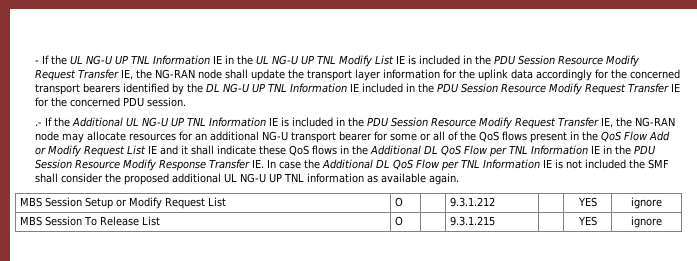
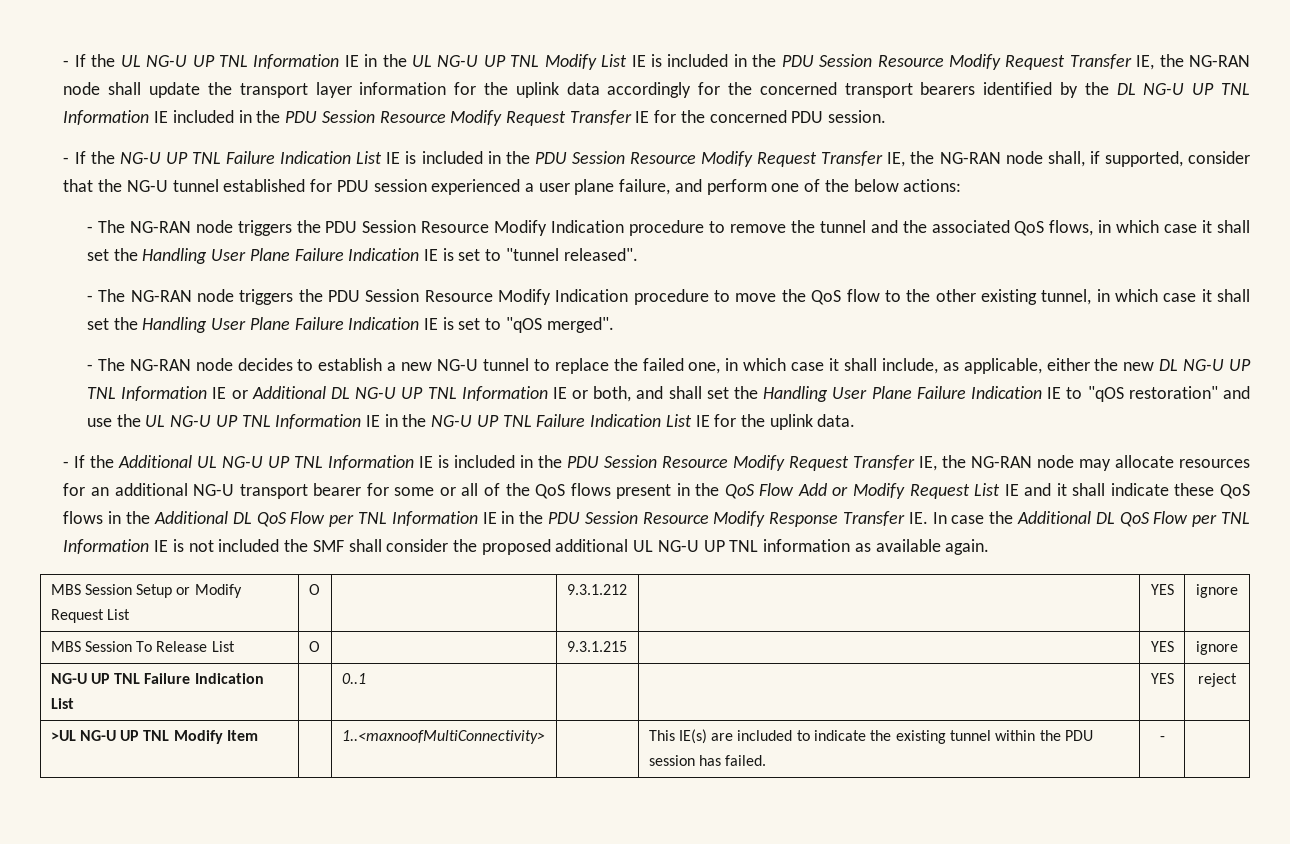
[35,122,43,126] .- -> [63,151,1250,167] [63,179,962,195] [86,220,1250,236] [86,248,638,264] [86,289,1250,305] [86,317,614,333] [86,358,1251,374] [86,386,1250,402] [86,414,856,430] [63,461,70,468] - If the NG-U UP TNL Failure Indication List IE is included in the PDU Session Resource Modify Request Transfer IE, the NG-RAN node shall, if supported, consider that the NG-U tunnel established for PDU session experienced a user plane failure, and perform one of the below actions: // - The NG-RAN node triggers the PDU Session Resource Modify Indication procedure to remove the tunnel and the associated QoS flows, in which case it shall set the Handling User Plane Failure Indication IE is set to "tunnel released". // - The NG-RAN node triggers the PDU Session Resource Modify Indication procedure to move the QoS flow to the other existing tunnel, in which case it shall set the Handling User Plane Failure Indication IE is set to "qOS merged". // - The NG-RAN node decides to establish a new NG-U tunnel to replace the failed one, in which case it shall include, as applicable, either the new DL NG-U UP TNL Information IE or Additional DL NG-U UP TNL Information IE or both, and shall set the Handling User Plane Failure Indication IE to "qOS restoration" and use the UL NG-U UP TNL Information IE in the NG-U UP TNL Failure Indication List IE for the uplink data. // -
(662, 222) none -> [50,673,264,684] [50,698,74,709] [341,673,366,684] [1150,673,1174,684] [1198,673,1237,687] [50,730,259,744] [341,730,545,744] [648,729,1094,744] [648,755,767,766] [1159,736,1165,741] // NG-U UP TNL Failure Indication List | | 0..1 | | | YES | reject // >UL NG-U UP TNL Modify Item | | 1..<maxnoofMultiConnectivity> | | This IE(s) are included to indicate the existing tunnel within the PDU session has failed. | - |

